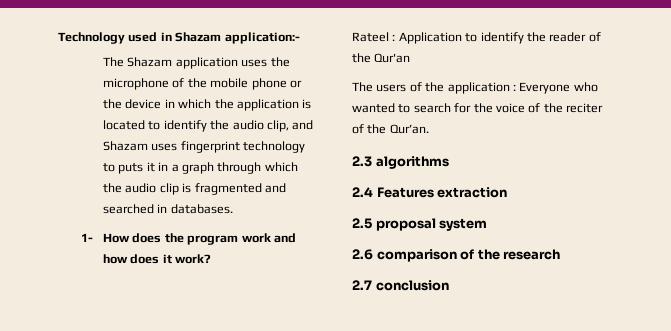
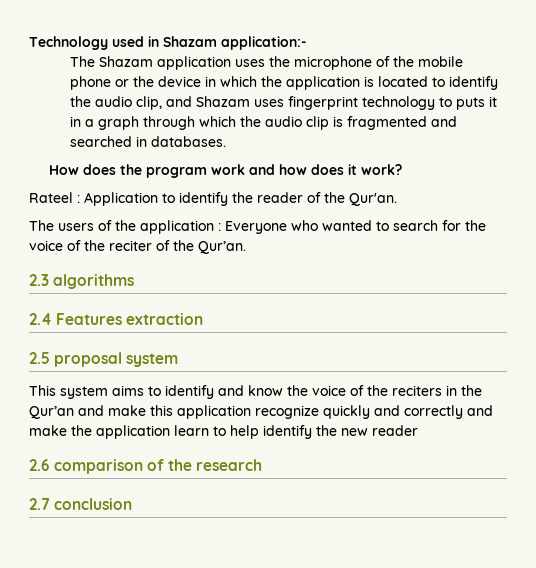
[80,233,93,242] 1- -> (226, 141) none
[374,53,411,63] Qur'an -> [349,193,397,206] Qur'an.
(488, 224) none -> [29,385,482,399] [29,405,493,419] [29,425,418,439] // This system aims to identify and know the voice of the reciters in the Qur’an and make this application recognize quickly and correctly and make the application learn to help identify the new reader

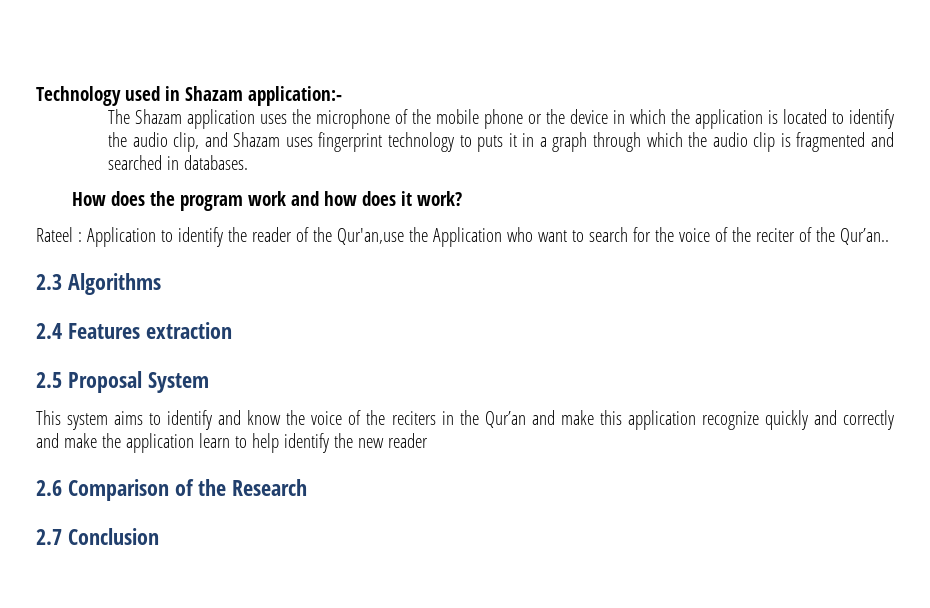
[349,193,397,206] [29,220,372,234] Qur'an. // The users of the application : Everyone who wanted -> [336,227,567,247] Qur'an,use the Application who want
[198,241,246,254] Qur’an. -> [839,228,889,245] Qur’an..
[53,274,135,289] algorithms -> [67,273,161,295] Algorithms
[54,352,179,367] proposal system -> [67,371,209,393] Proposal System
[54,459,262,474] comparison of the research -> [67,479,308,501] Comparison of the Research
[54,498,133,510] conclusion -> [67,528,159,545] Conclusion

